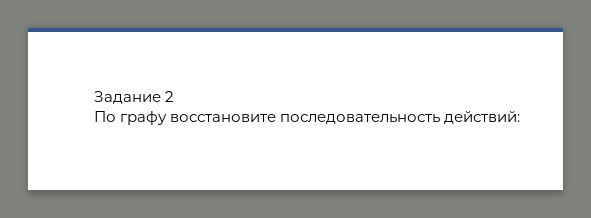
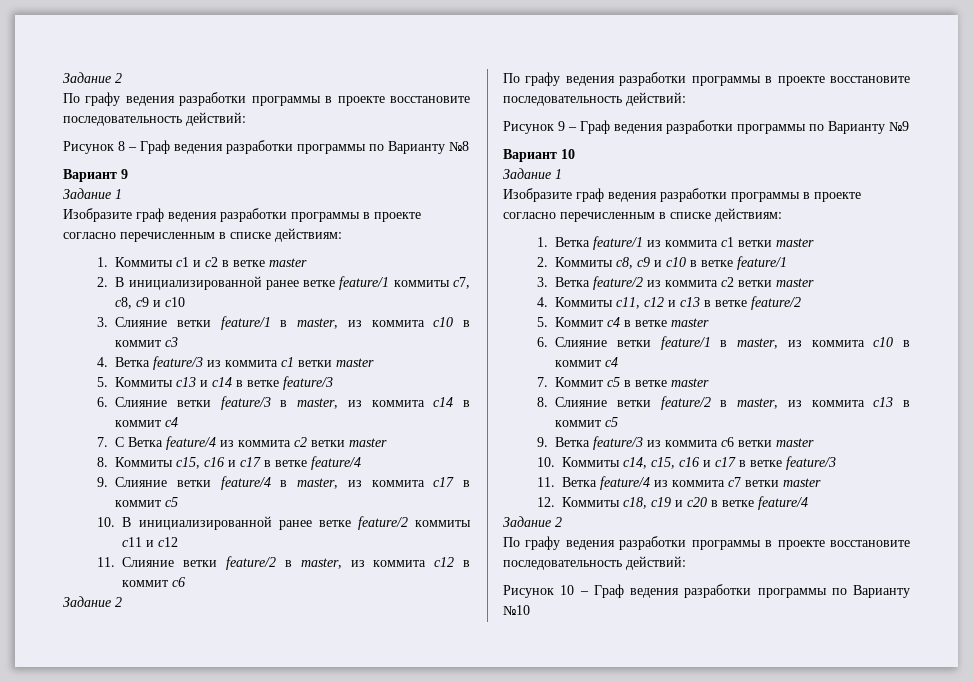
[94,91,175,104] [94,111,521,125] Задание 2 // По графу восстановите последовательность действий: -> [63,72,122,83] [63,92,470,106] [63,112,246,126] [63,140,469,154] [63,169,128,182] [63,188,122,199] [63,208,421,222] [63,228,342,242] [97,257,308,267] [97,276,471,290] [115,297,186,309] [97,316,470,330] [115,337,179,347] [97,356,375,370] [97,376,334,390] [97,396,470,410] [115,417,179,427] [97,436,388,450] [97,456,362,470] [97,476,470,490] [115,497,179,507] [97,516,471,530] [122,537,179,547] [97,556,470,570] [122,577,186,587] [63,596,122,607] [503,72,910,86] [503,92,686,106] [503,120,909,134] [503,149,575,162] [503,168,562,179] [503,188,861,202] [503,208,782,222] [537,236,815,250] [537,256,788,270] [537,276,815,290] [537,296,802,310] [537,317,710,327] [537,336,910,350] [555,357,619,367] [537,377,710,387] [537,396,910,410] [555,417,619,427] [537,436,815,450] [537,456,837,470] [537,476,822,490] [537,496,809,510] [503,516,562,527] [503,536,910,550] [503,556,686,570] [503,584,910,598] [503,605,530,615] Задание 2 // По графу ведения разработки программы в проекте восстановите последовательность действий: // Рисунок 8 – Граф ведения разработки программы по Варианту №8 // Вариант 9 // Задание 1 // Изобразите граф ведения разработки программы в проекте согласно перечисленным в списке действиям: // 1. Коммиты c1 и c2 в ветке master // 2. В инициализированной ранее ветке feature/1 коммиты c7, c8, c9 и c10 // 3. Слияние ветки feature/1 в master, из коммита c10 в коммит c3 // 4. Ветка feature/3 из коммита c1 ветки master // 5. Коммиты c13 и c14 в ветке feature/3 // 6. Слияние ветки feature/3 в master, из коммита c14 в коммит c4 // 7. С Ветка feature/4 из коммита c2 ветки master // 8. Коммиты c15, c16 и c17 в ветке feature/4 // 9. Слияние ветки feature/4 в master, из коммита c17 в коммит c5 // 10. В инициализированной ранее ветке feature/2 коммиты c11 и c12 // 11. Слияние ветки feature/2 в master, из коммита c12 в коммит c6 // Задание 2 // По графу ведения разработки программы в проекте восстановите последовательность действий: // Рисунок 9 – Граф ведения разработки программы по Варианту №9 // Вариант 10 // Задание 1 // Изобразите граф ведения разработки программы в проекте согласно перечисленным в списке действиям: // 1. Ветка feature/1 из коммита c1 ветки master // 2. Коммиты c8, c9 и c10 в ветке feature/1 // 3. Ветка feature/2 из коммита c2 ветки master // 4. Коммиты c11, c12 и c13 в ветке feature/2 // 5. Коммит c4 в ветке master // 6. Слияние ветки feature/1 в master, из коммита c10 в коммит c4 // 7. Коммит c5 в ветке master // 8. Слияние ветки feature/2 в master, из коммита c13 в коммит c5 // 9. Ветка feature/3 из коммита c6 ветки master // 10. Коммиты c14, c15, c16 и c17 в ветке feature/3 // 11. Ветка feature/4 из коммита c7 ветки master // 12. Коммиты c18, c19 и c20 в ветке feature/4 // Задание 2 // По графу ведения разработки программы в проекте восстановите последовательность действий: // Рисунок 10 – Граф ведения разработки программы по Варианту №10

